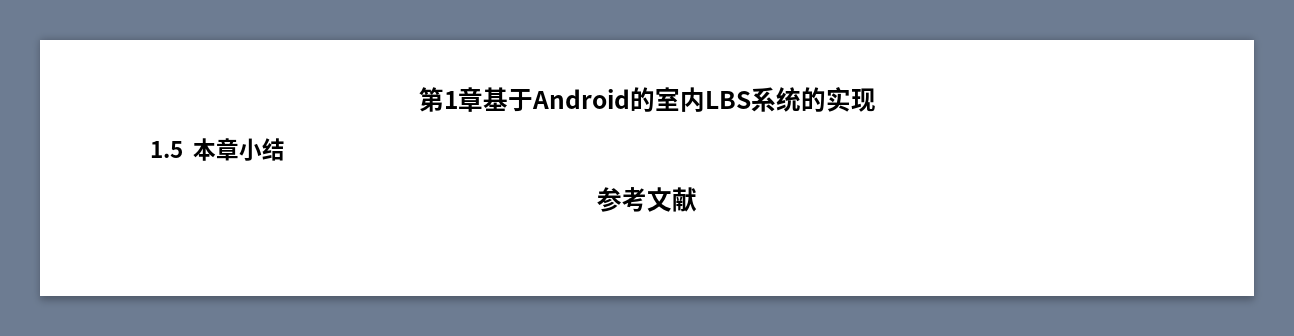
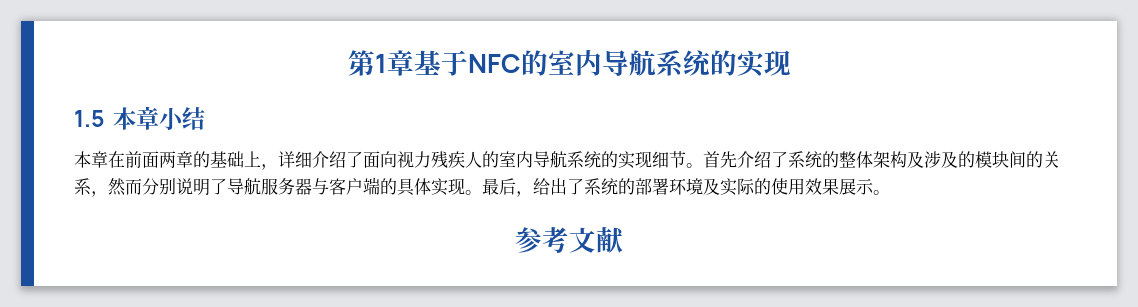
[531,87,751,112] Android的室内LBS -> [467,49,656,76] NFC的室内导航
(285, 149) none -> [74,151,1060,170] [74,177,890,197] // 本章在前面两章的基础上，详细介绍了面向视力残疾人的室内导航系统的实现细节。首先介绍了系统的整体架构及涉及的模块间的关系，然而分别说明了导航服务器与客户端的具体实现。最后，给出了系统的部署环境及实际的使用效果展示。

